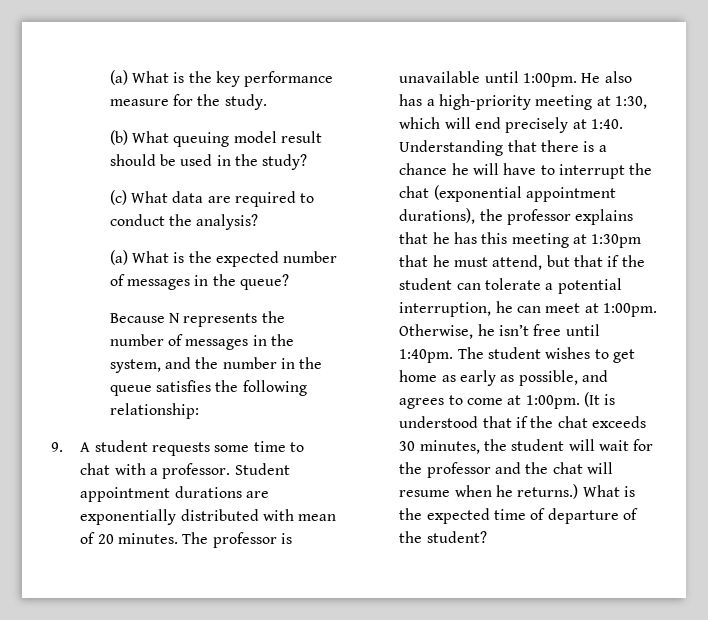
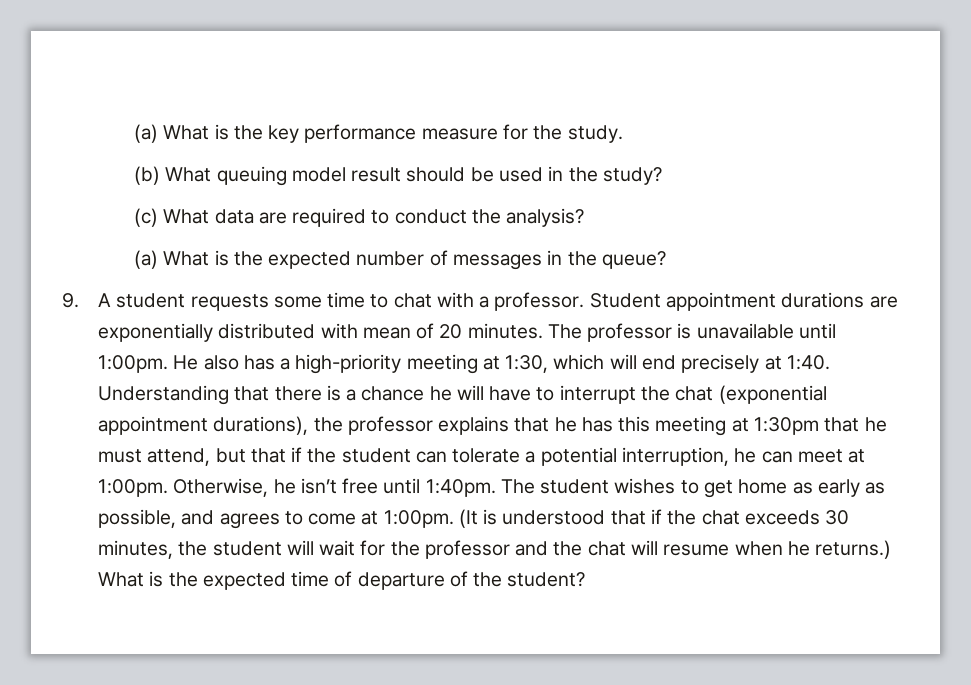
[109,311,285,327] [109,334,294,350] [109,357,323,373] [109,380,307,396] [109,403,199,419] // Because N represents the number of messages in the system, and the number in the queue satisfies the following relationship: -> (666, 260) none

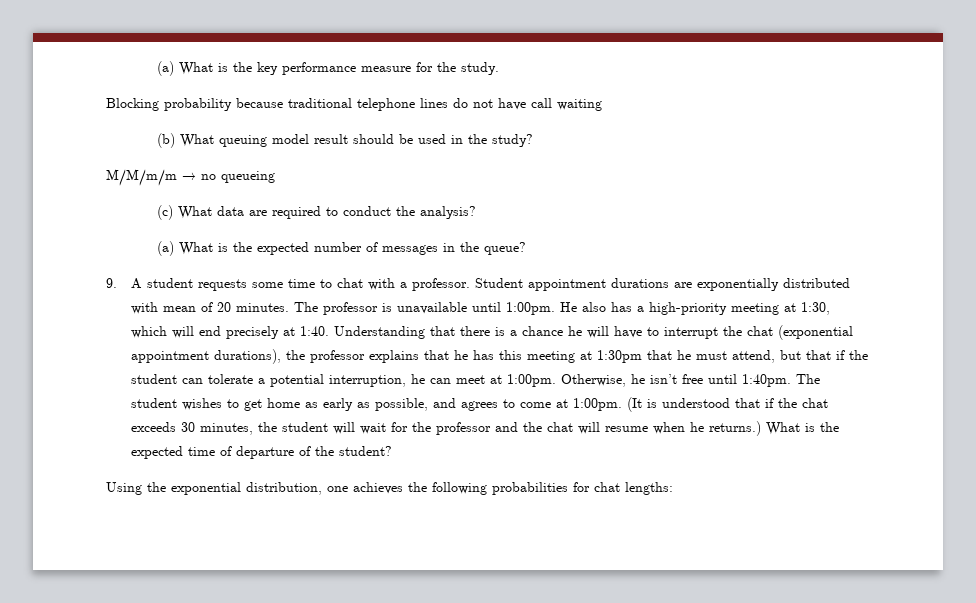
(623, 134) none -> [106,98,602,111] // Blocking probability because traditional telephone lines do not have call waiting
(662, 176) none -> [106,169,275,186] // M/M/m/m → no queueing
(586, 579) none -> [106,482,673,495] // Using the exponential distribution, one achieves the following probabilities for chat lengths:

